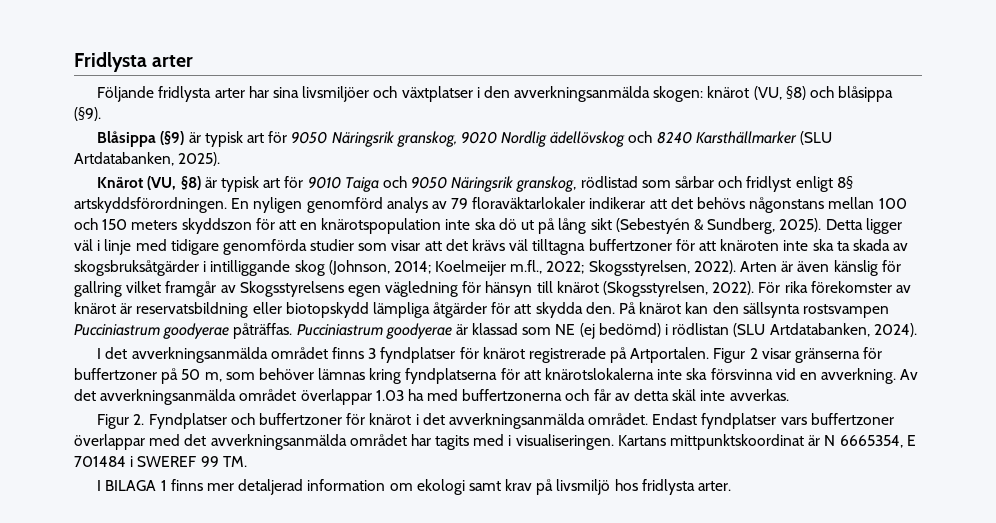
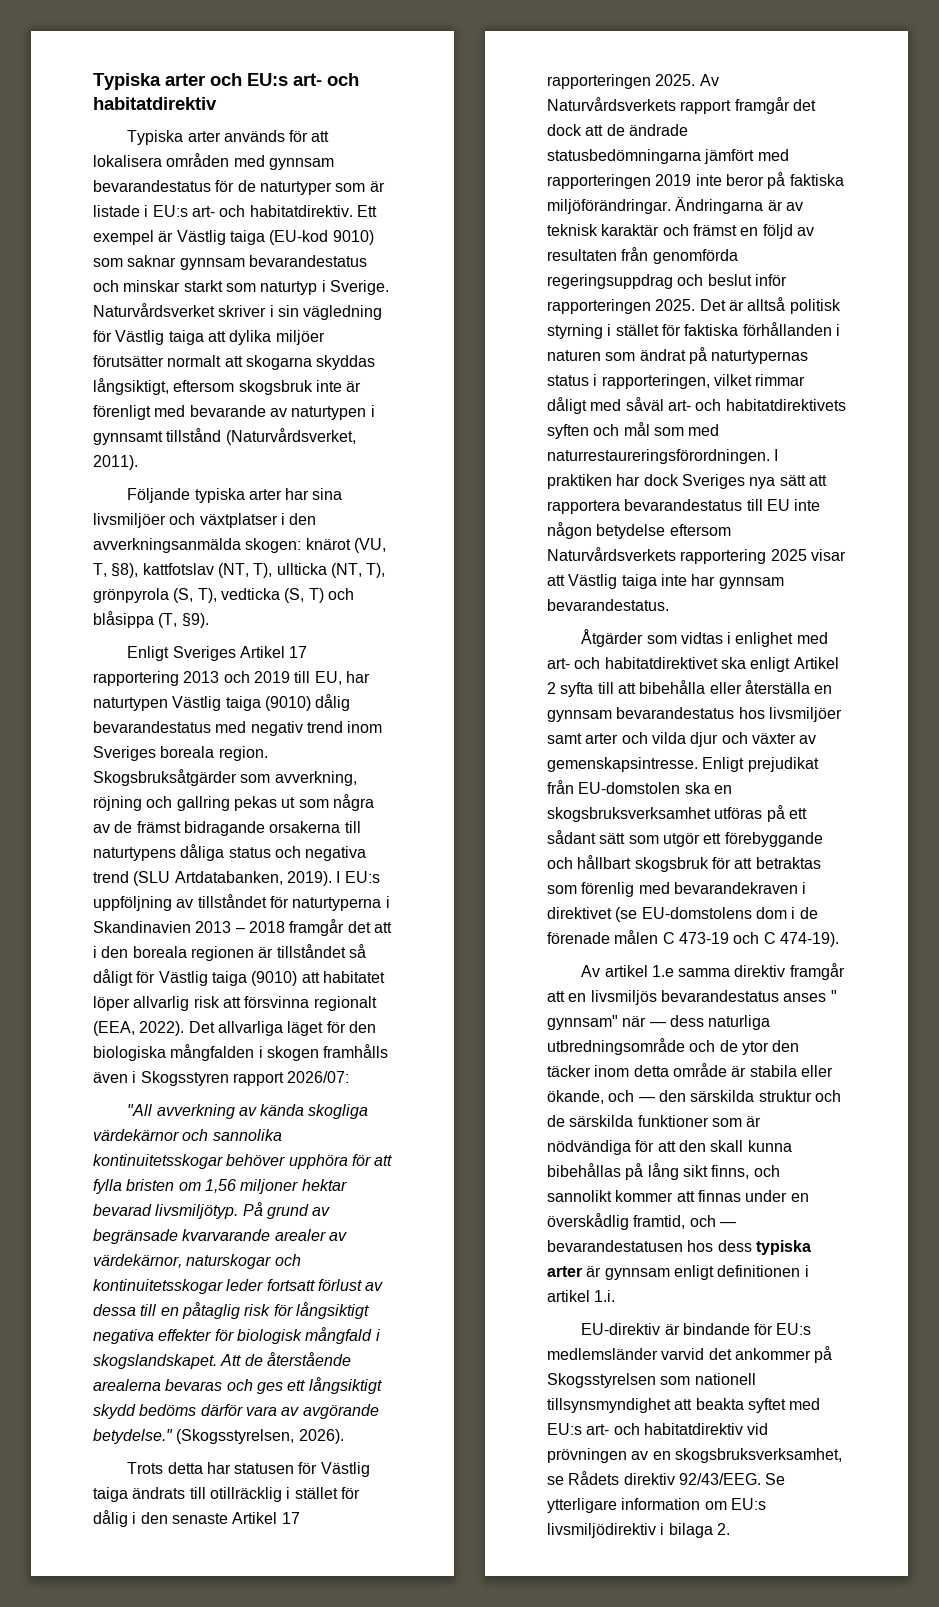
[74,52,194,72] Fridlysta arter -> [93,73,359,90] [93,97,217,110] [127,130,330,145] [93,153,334,170] [93,180,385,195] [93,205,377,217] [93,230,374,245] [93,255,367,270] [93,280,389,295] [93,303,383,320] [93,330,325,345] [93,355,376,370] [93,378,362,395] [93,405,375,420] [93,428,356,445] [93,455,138,470] Typiska arter och EU:s art- och habitatdirektiv // Typiska arter används för att lokalisera områden med gynnsam bevarandestatus för de naturtyper som är listade i EU:s art- och habitatdirektiv. Ett exempel är Västlig taiga (EU-kod 9010) som saknar gynnsam bevarandestatus och minskar starkt som naturtyp i Sverige. Naturvårdsverket skriver i sin vägledning för Västlig taiga att dylika miljöer förutsätter normalt att skogarna skyddas långsiktigt, eftersom skogsbruk inte är förenligt med bevarande av naturtypen i gynnsamt tillstånd (Naturvårdsverket, 2011).
[158,86,212,102] fridlysta -> [194,488,245,503] typiska
[785,86,894,102] [74,107,101,121] [97,131,833,147] [74,152,221,166] [97,176,853,192] [74,197,907,213] [74,218,902,234] [74,239,909,255] [74,260,901,276] [74,281,911,297] [74,302,889,318] [74,323,917,339] [97,347,883,363] [74,368,919,384] [74,389,789,405] [97,413,894,429] [74,434,916,450] [74,456,247,467] [97,479,732,495] §8) och blåsippa (§9). // Blåsippa (§9) är typisk art för 9050 Näringsrik granskog, 9020 Nordlig ädellövskog och 8240 Karsthällmarker (SLU Artdatabanken, 2025). // Knärot (VU, §8) är typisk art för 9010 Taiga och 9050 Näringsrik granskog, rödlistad som sårbar och fridlyst enligt 8§ artskyddsförordningen. En nyligen genomförd analys av 79 floraväktarlokaler indikerar att det behövs någonstans mellan 100 och 150 meters skyddszon för att en knärotspopulation inte ska dö ut på lång sikt (Sebestyén & Sundberg, 2025). Detta ligger väl i linje med tidigare genomförda studier som visar att det krävs väl tilltagna buffertzoner för att knäroten inte ska ta skada av skogsbruksåtgärder i intilliggande skog (Johnson, 2014; Koelmeijer m.fl., 2022; Skogsstyrelsen, 2022). Arten är även känslig för gallring vilket framgår av Skogsstyrelsens egen vägledning för hänsyn till knärot (Skogsstyrelsen, 2022). För rika förekomster av knärot är reservatsbildning eller biotopskydd lämpliga åtgärder för att skydda den. På knärot kan den sällsynta rostsvampen Pucciniastrum goodyerae påträffas. Pucciniastrum goodyerae är klassad som NE (ej bedömd) i rödlistan (SLU Artdatabanken, 2024). // I det avverkningsanmälda området finns 3 fyndplatser för knärot registrerade på Artportalen. Figur 2 visar gränserna för buffertzoner på 50 m, som behöver lämnas kring fyndplatserna för att knärotslokalerna inte ska försvinna vid en avverkning. Av det avverkningsanmälda området överlappar 1.03 ha med buffertzonerna och får av detta skäl inte avverkas. // Figur 2. Fyndplatser och buffertzoner för knärot i det avverkningsanmälda området. Endast fyndplatser vars buffertzoner överlappar med det avverkningsanmälda området har tagits med i visualiseringen. Kartans mittpunktskoordinat är N 6665354, E 701484 i SWEREF 99 TM. // I BILAGA 1 finns mer detaljerad information om ekologi samt krav på livsmiljö hos fridlysta arter. -> [93,563,386,578] [93,588,354,603] [93,611,209,628] [127,646,308,661] [93,671,370,686] [93,694,351,711] [93,721,383,736] [93,746,268,761] [93,769,357,786] [93,794,374,811] [93,821,361,836] [93,844,367,861] [93,871,380,886] [93,894,390,911] [93,919,392,936] [93,944,366,961] [93,969,385,986] [93,996,377,1011] [93,1021,376,1036] [93,1044,389,1061] [93,1071,350,1086] [127,1104,369,1119] [93,1129,282,1141] [93,1154,393,1169] [93,1179,347,1194] [93,1202,331,1219] [93,1229,347,1244] [93,1254,301,1269] [93,1279,384,1294] [93,1302,369,1319] [93,1327,380,1344] [93,1352,351,1369] [93,1377,382,1394] [93,1404,379,1419] [93,1429,344,1444] [127,1462,370,1477] [93,1487,360,1502] [93,1510,300,1527] [547,74,719,89] [547,97,816,114] [547,124,688,136] [547,149,789,164] [547,172,844,189] [547,197,803,214] [547,224,814,239] [547,247,738,264] [547,274,787,289] [547,297,841,314] [547,322,840,339] [547,347,809,364] [547,374,806,389] [547,397,846,414] [547,422,720,439] [547,449,779,464] [547,474,827,489] [547,499,821,514] [547,522,731,539] [547,547,846,564] [547,574,784,589] [547,599,669,611] [581,629,828,647] [547,657,839,672] [547,680,833,697] [547,707,842,722] [547,732,817,747] [547,757,819,772] [547,780,732,794] [547,805,807,822] [547,830,823,847] [547,855,821,872] [547,882,807,897] [547,907,818,922] [547,930,839,947] [581,963,845,980] [547,990,837,1005] [547,1015,771,1030] [547,1038,800,1055] [547,1063,833,1077] [547,1090,841,1104] [547,1115,762,1127] [547,1140,792,1155] [547,1163,780,1180] [547,1190,809,1202] [547,1213,736,1230] [547,1240,811,1255] [547,1265,809,1280] [547,1290,616,1302] [581,1323,812,1335] [547,1346,833,1363] [547,1373,756,1388] [547,1398,821,1413] [547,1423,769,1435] [547,1448,842,1463] [547,1471,786,1485] [547,1498,766,1513] [547,1523,730,1538] T, §8), kattfotslav (NT, T), ullticka (NT, T), grönpyrola (S, T), vedticka (S, T) och blåsippa (T, §9). // Enligt Sveriges Artikel 17 rapportering 2013 och 2019 till EU, har naturtypen Västlig taiga (9010) dålig bevarandestatus med negativ trend inom Sveriges boreala region. Skogsbruksåtgärder som avverkning, röjning och gallring pekas ut som några av de främst bidragande orsakerna till naturtypens dåliga status och negativa trend (SLU Artdatabanken, 2019). I EU:s uppföljning av tillståndet för naturtyperna i Skandinavien 2013 – 2018 framgår det att i den boreala regionen är tillståndet så dåligt för Västlig taiga (9010) att habitatet löper allvarlig risk att försvinna regionalt (EEA, 2022). Det allvarliga läget för den biologiska mångfalden i skogen framhålls även i Skogsstyren rapport 2026/07: // "All avverkning av kända skogliga värdekärnor och sannolika kontinuitetsskogar behöver upphöra för att fylla bristen om 1,56 miljoner hektar bevarad livsmiljötyp. På grund av begränsade kvarvarande arealer av värdekärnor, naturskogar och kontinuitetsskogar leder fortsatt förlust av dessa till en påtaglig risk för långsiktigt negativa effekter för biologisk mångfald i skogslandskapet. Att de återstående arealerna bevaras och ges ett långsiktigt skydd bedöms därför vara av avgörande betydelse." (Skogsstyrelsen, 2026). // Trots detta har statusen för Västlig taiga ändrats till otillräcklig i stället för dålig i den senaste Artikel 17 rapporteringen 2025. Av Naturvårdsverkets rapport framgår det dock att de ändrade statusbedömningarna jämfört med rapporteringen 2019 inte beror på faktiska miljöförändringar. Ändringarna är av teknisk karaktär och främst en följd av resultaten från genomförda regeringsuppdrag och beslut inför rapporteringen 2025. Det är alltså politisk styrning i stället för faktiska förhållanden i naturen som ändrat på naturtypernas status i rapporteringen, vilket rimmar dåligt med såväl art- och habitatdirektivets syften och mål som med naturrestaureringsförordningen. I praktiken har dock Sveriges nya sätt att rapportera bevarandestatus till EU inte någon betydelse eftersom Naturvårdsverkets rapportering 2025 visar att Västlig taiga inte har gynnsam bevarandestatus. // Åtgärder som vidtas i enlighet med art- och habitatdirektivet ska enligt Artikel 2 syfta till att bibehålla eller återställa en gynnsam bevarandestatus hos livsmiljöer samt arter och vilda djur och växter av gemenskapsintresse. Enligt prejudikat från EU-domstolen ska en skogsbruksverksamhet utföras på ett sådant sätt som utgör ett förebyggande och hållbart skogsbruk för att betraktas som förenlig med bevarandekraven i direktivet (se EU-domstolens dom i de förenade målen C 473-19 och C 474-19). // Av artikel 1.e samma direktiv framgår att en livsmiljös bevarandestatus anses " gynnsam" när — dess naturliga utbredningsområde och de ytor den täcker inom detta område är stabila eller ökande, och — den särskilda struktur och de särskilda funktioner som är nödvändiga för att den skall kunna bibehållas på lång sikt finns, och sannolikt kommer att finnas under en överskådlig framtid, och — bevarandestatusen hos dess typiska arter är gynnsam enligt definitionen i artikel 1.i. // EU-direktiv är bindande för EU:s medlemsländer varvid det ankommer på Skogsstyrelsen som nationell tillsynsmyndighet att beakta syftet med EU:s art- och habitatdirektiv vid prövningen av en skogsbruksverksamhet, se Rådets direktiv 92/43/EEG. Se ytterligare information om EU:s livsmiljödirektiv i bilaga 2.

